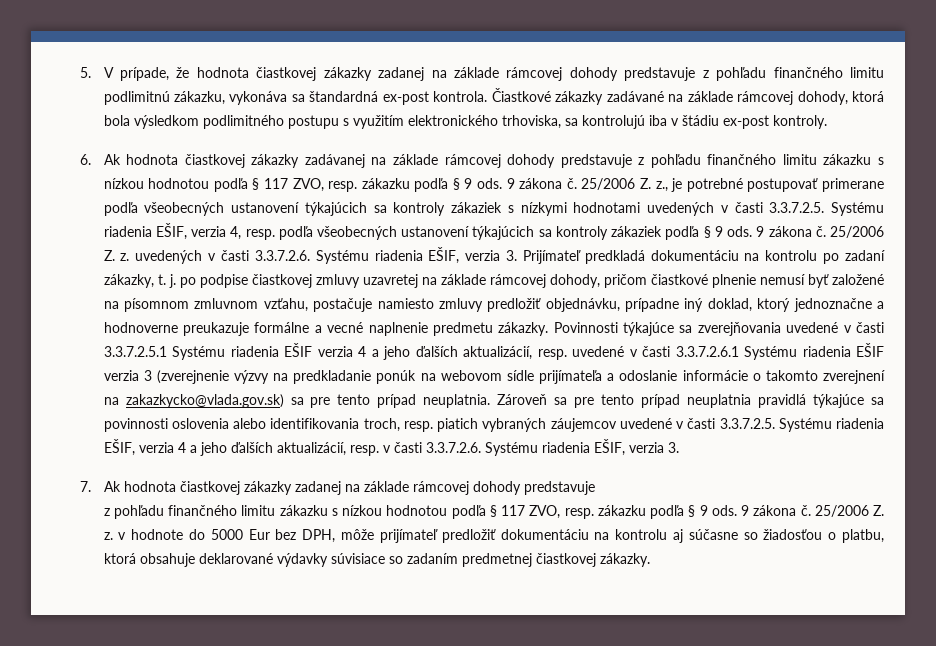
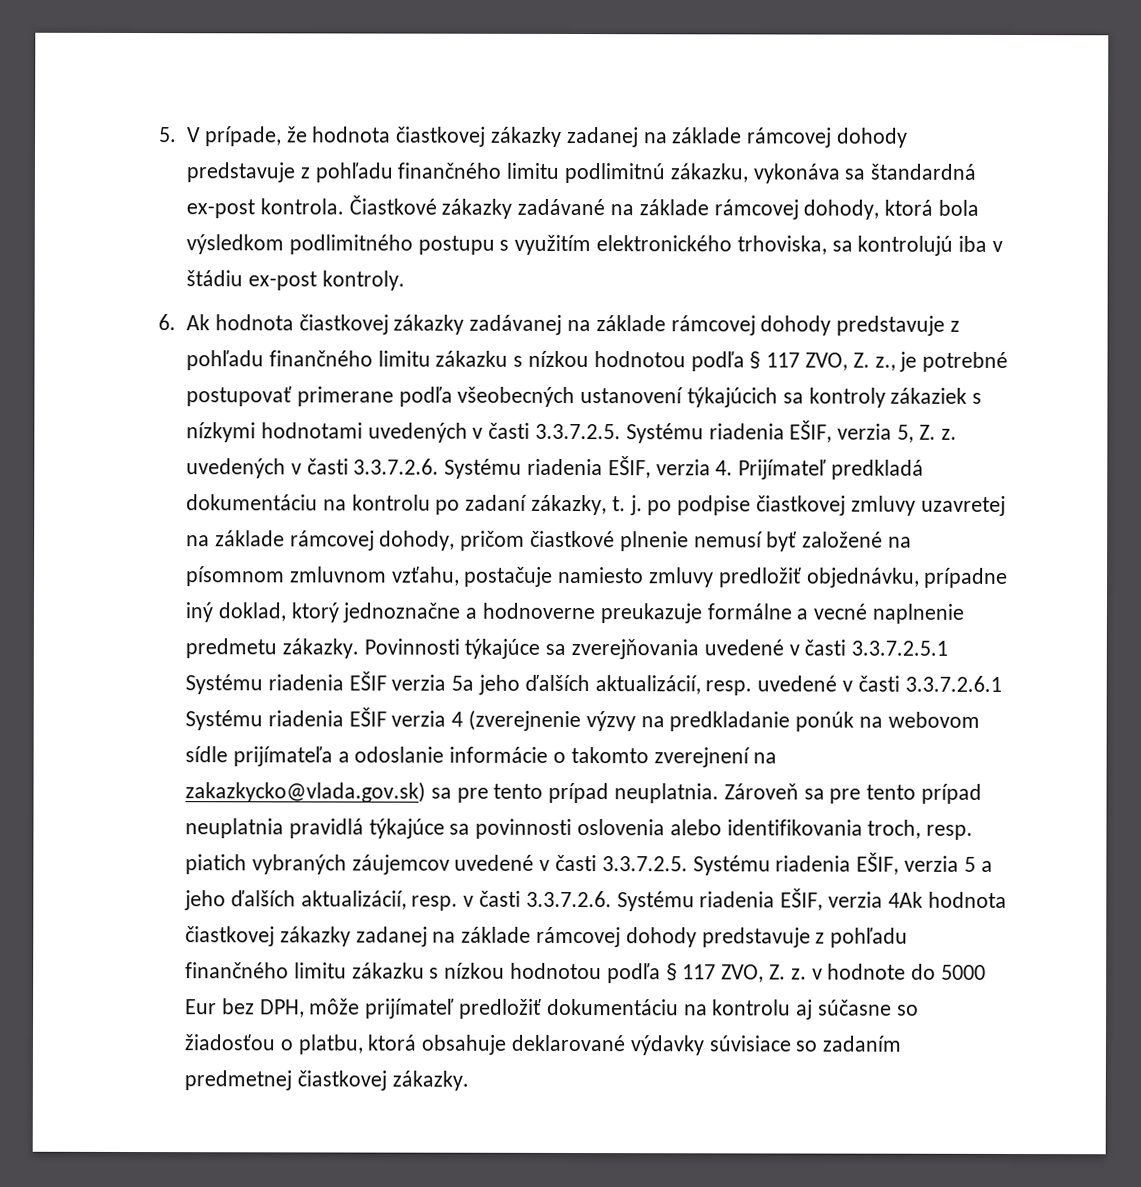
[328,178,636,192] resp. zákazku podľa § 9 ods. 9 zákona č. 25/2006 -> (849, 361) none
[230,226,885,240] 4, resp. podľa všeobecných ustanovení týkajúcich sa kontroly zákaziek podľa § 9 ods. 9 zákona č. 25/2006 -> [897,424,915,443] 5,
[506,250,518,261] 3. -> [715,460,734,476] 4.
[358,346,379,357] 4 a -> [451,675,475,691] 5a
[143,370,152,381] 3 -> [451,711,464,727] 4
[177,442,186,453] 4 -> [963,856,976,872] 5
[667,442,679,453] [80,481,595,495] 3. // 7. Ak hodnota čiastkovej zákazky zadanej na základe rámcovej dohody predstavuje // -> [887,891,1007,908] [184,926,811,948] 4Ak hodnota čiastkovej zákazky zadanej na základe rámcovej dohody predstavuje
[564,505,869,519] resp. zákazku podľa § 9 ods. 9 zákona č. 25/2006 -> (765, 973) none

